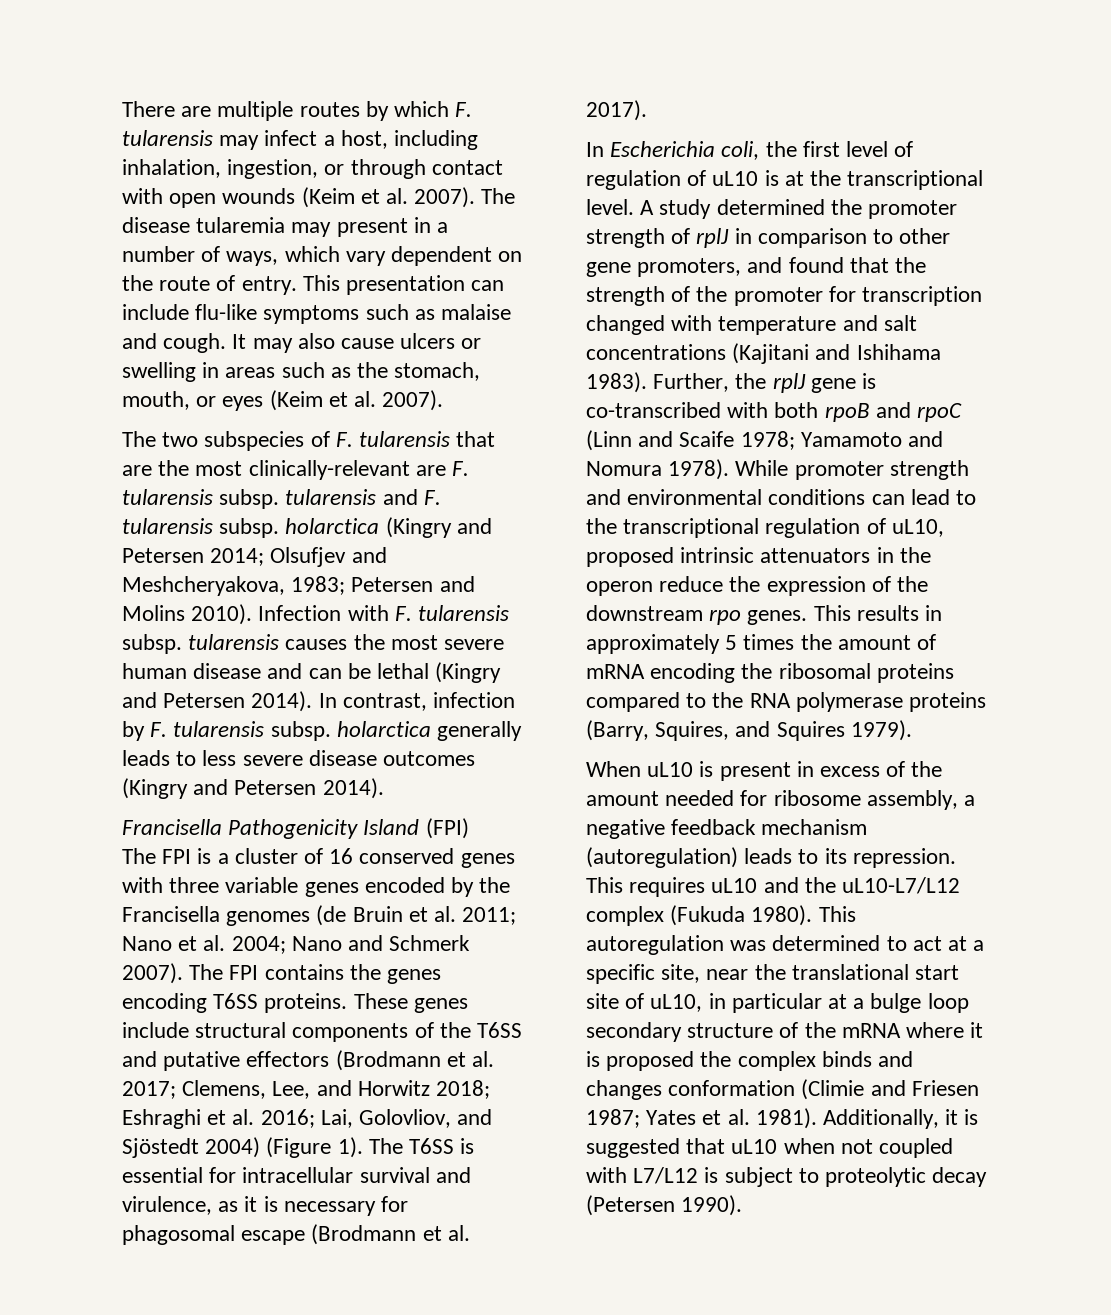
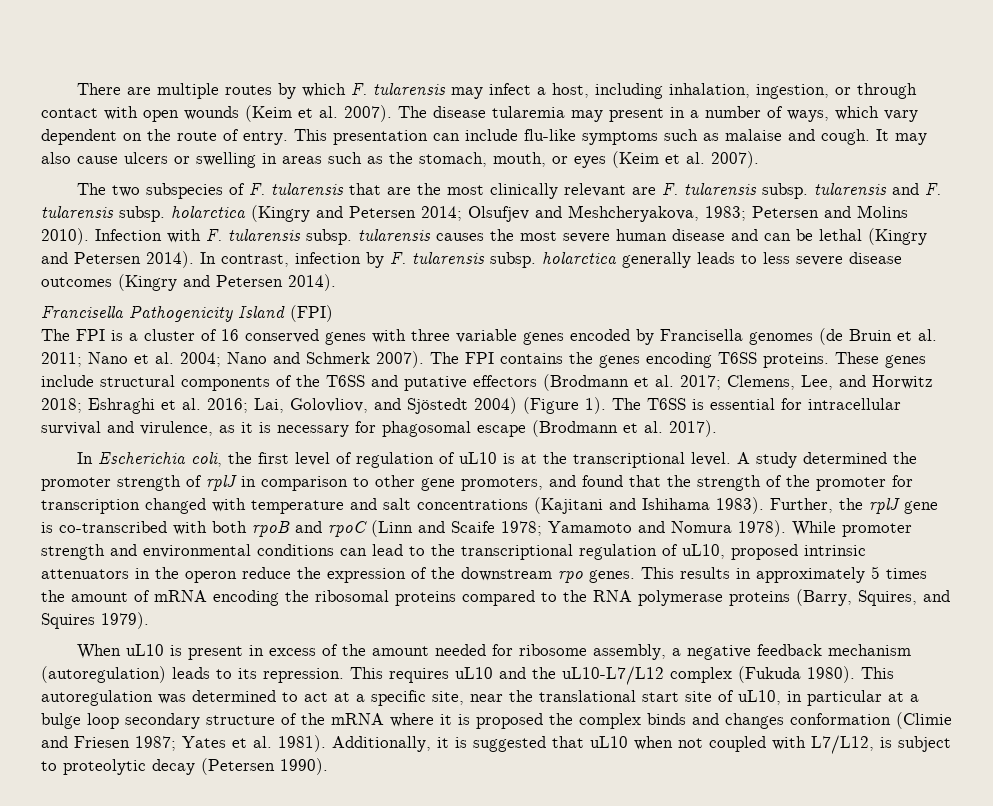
[248,460,410,480] clinically-relevant -> [489,183,626,199] clinically relevant
[479,877,511,893] the -> (654, 337) none
[633,1167,699,1184] L7/L12 -> [811,735,874,754] L7/L12,

